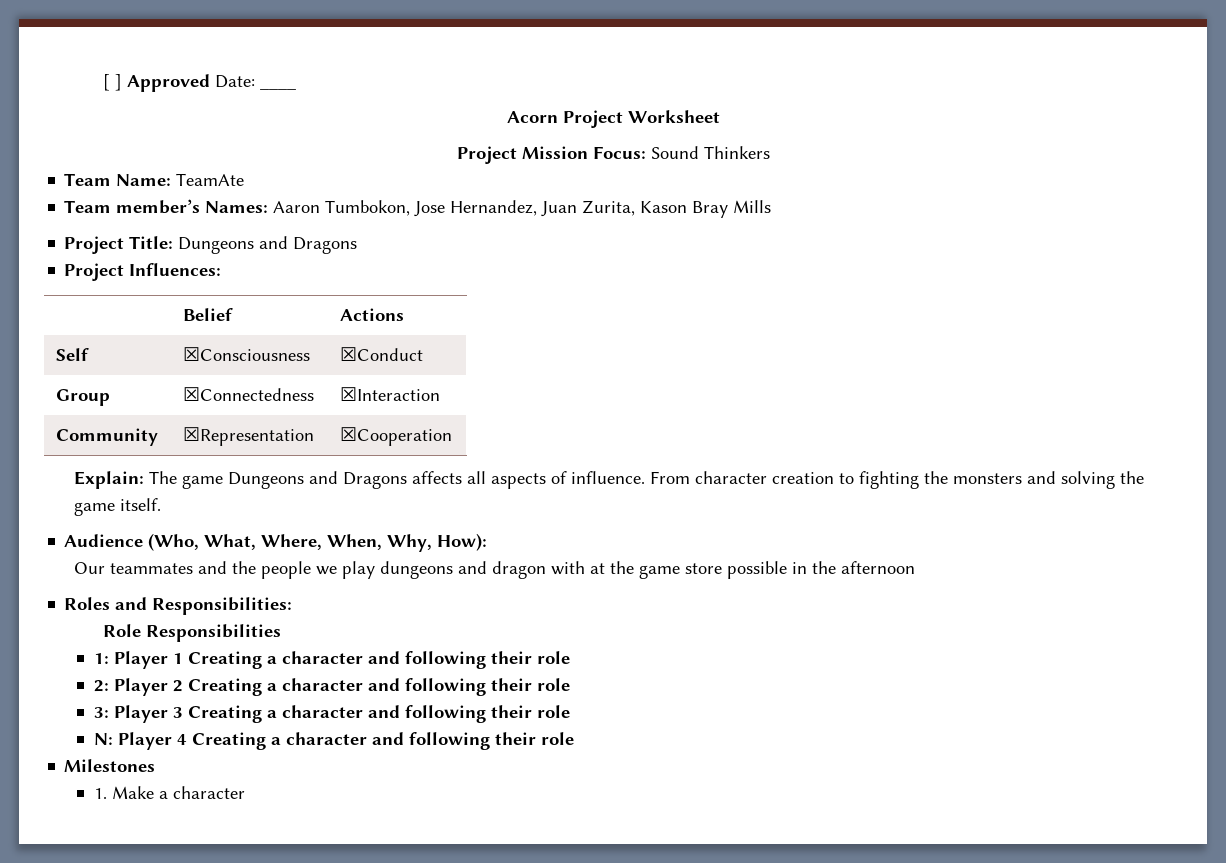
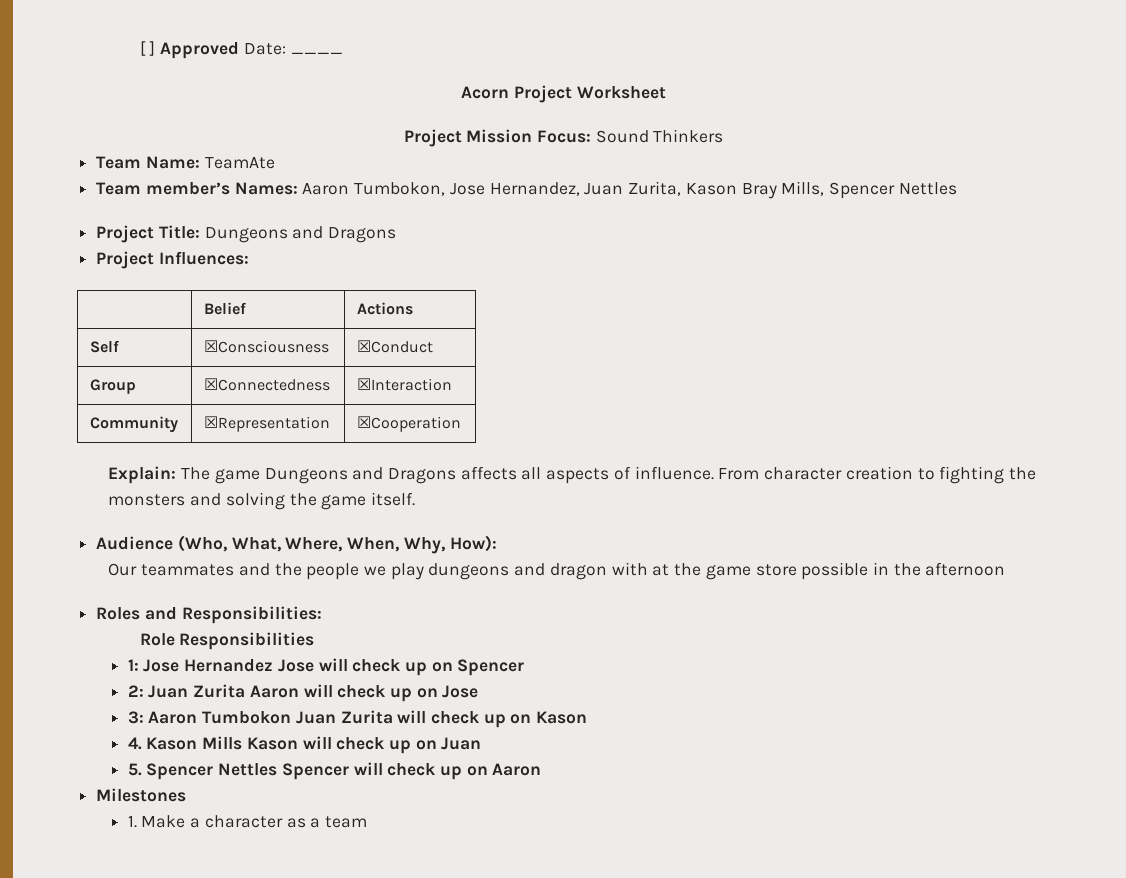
[733,200,772,213] Mills -> [781,181,957,199] Mills, Spencer Nettles
[114,651,571,669] [94,678,571,696] [94,705,571,723] [94,732,575,750] Player 1 Creating a character and following their role // 2: Player 2 Creating a character and following their role // 3: Player 3 Creating a character and following their role // N: Player 4 Creating a character and following their role -> [143,658,525,676] [127,684,479,702] [127,710,588,728] [127,736,482,754] [127,762,542,780] Jose Hernandez Jose will check up on Spencer // 2: Juan Zurita Aaron will check up on Jose // 3: Aaron Tumbokon Juan Zurita will check up on Kason // 4. Kason Mills Kason will check up on Juan // 5. Spencer Nettles Spencer will check up on Aaron
(246, 792) none -> [286,816,367,828] as a team

